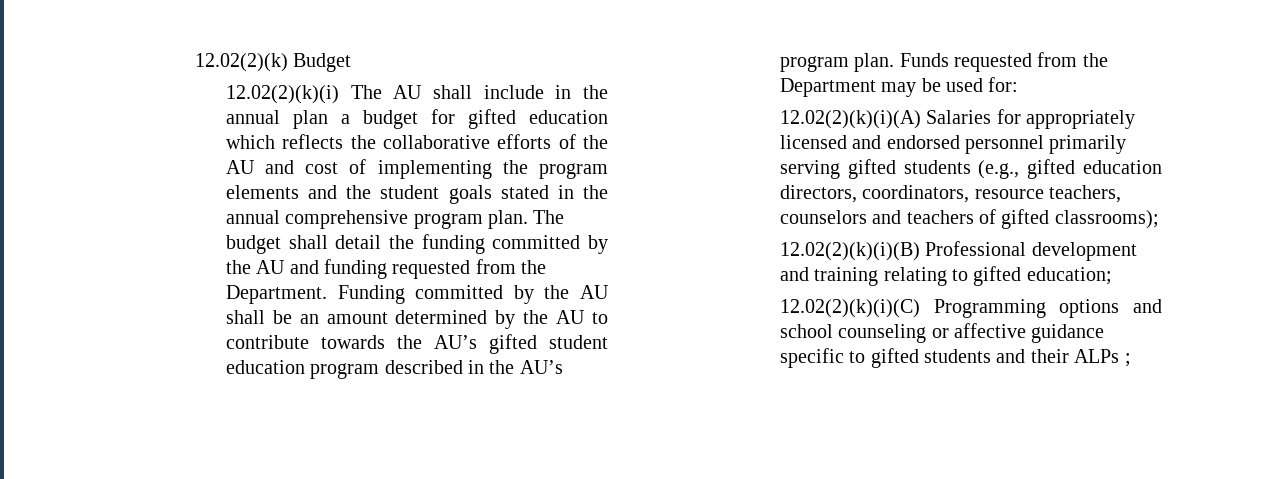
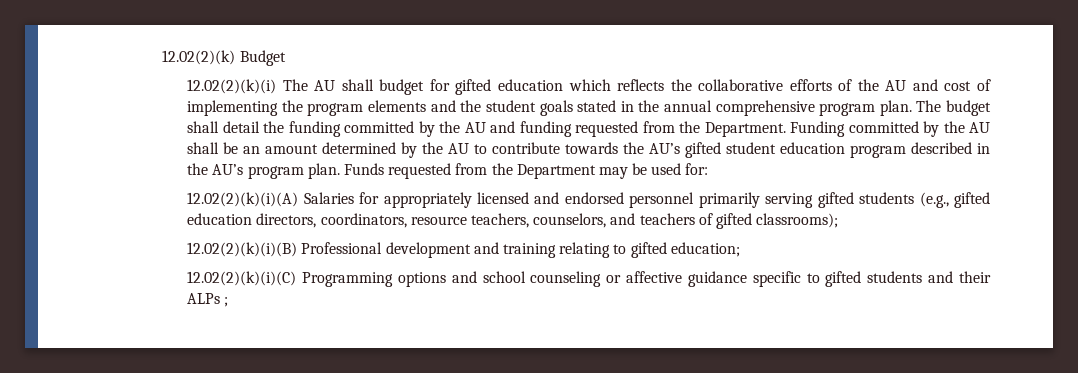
[483,85,608,99] [225,110,350,129] include in the annual plan a -> (374, 85) none
[779,210,867,224] counselors -> [533,213,607,228] counselors,

